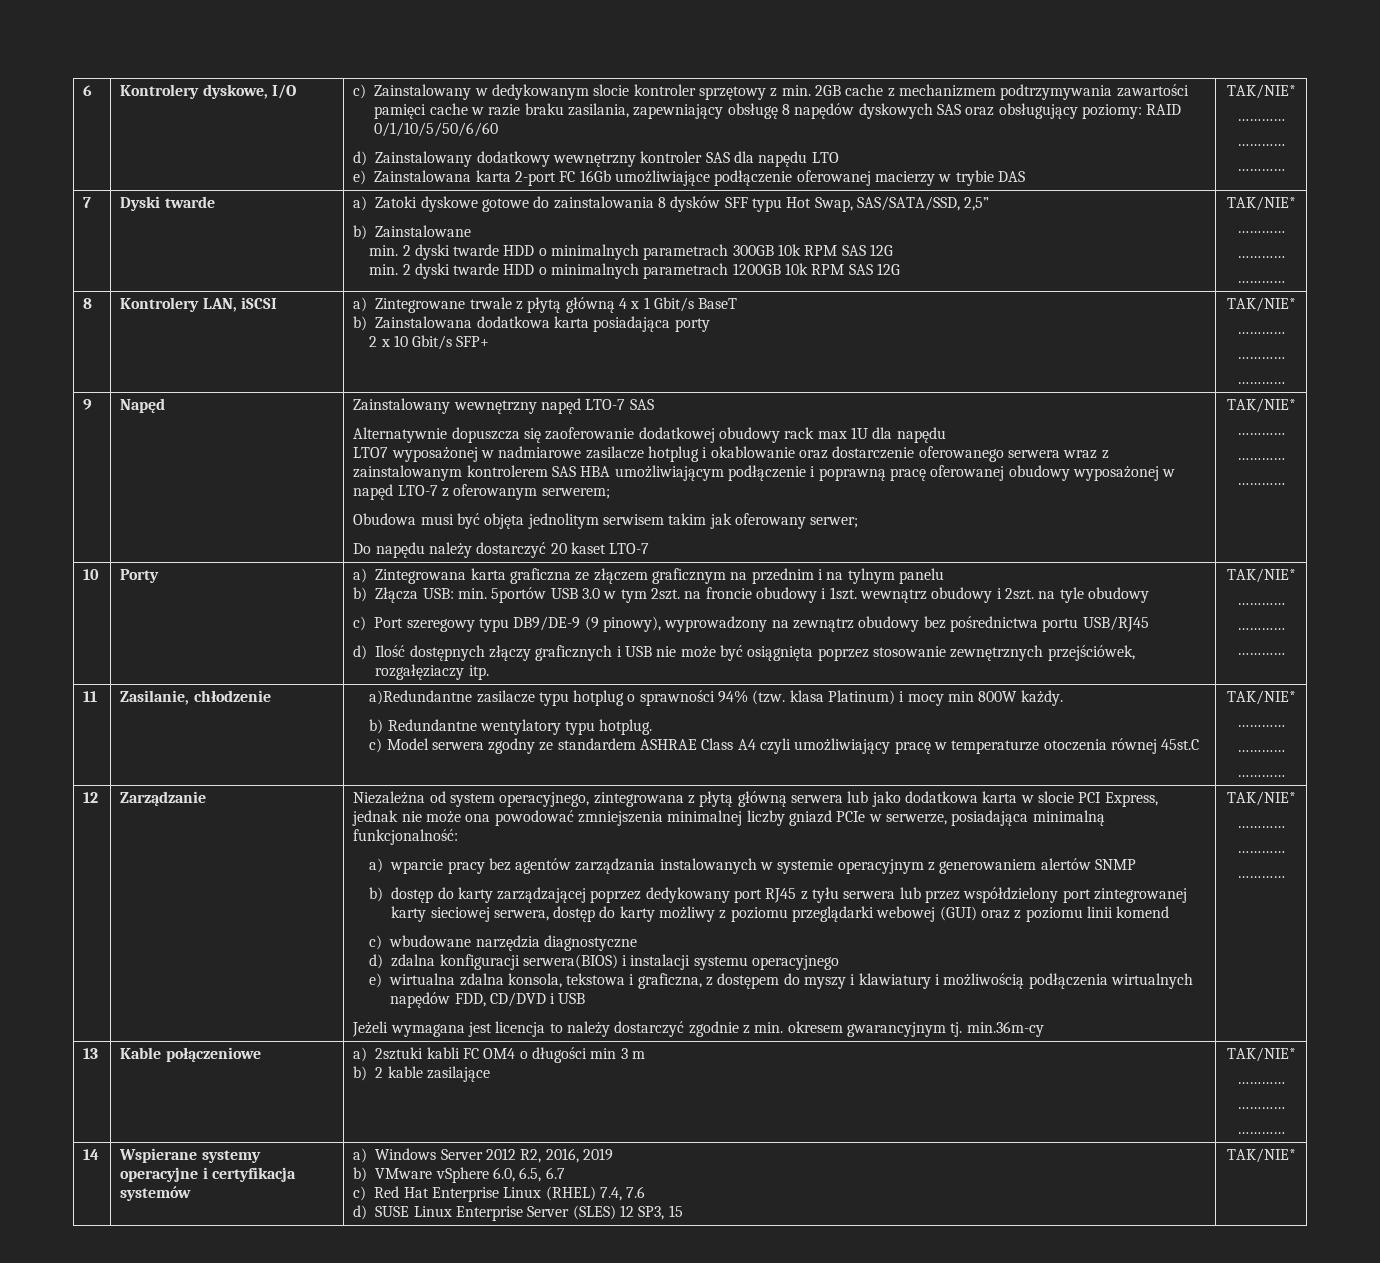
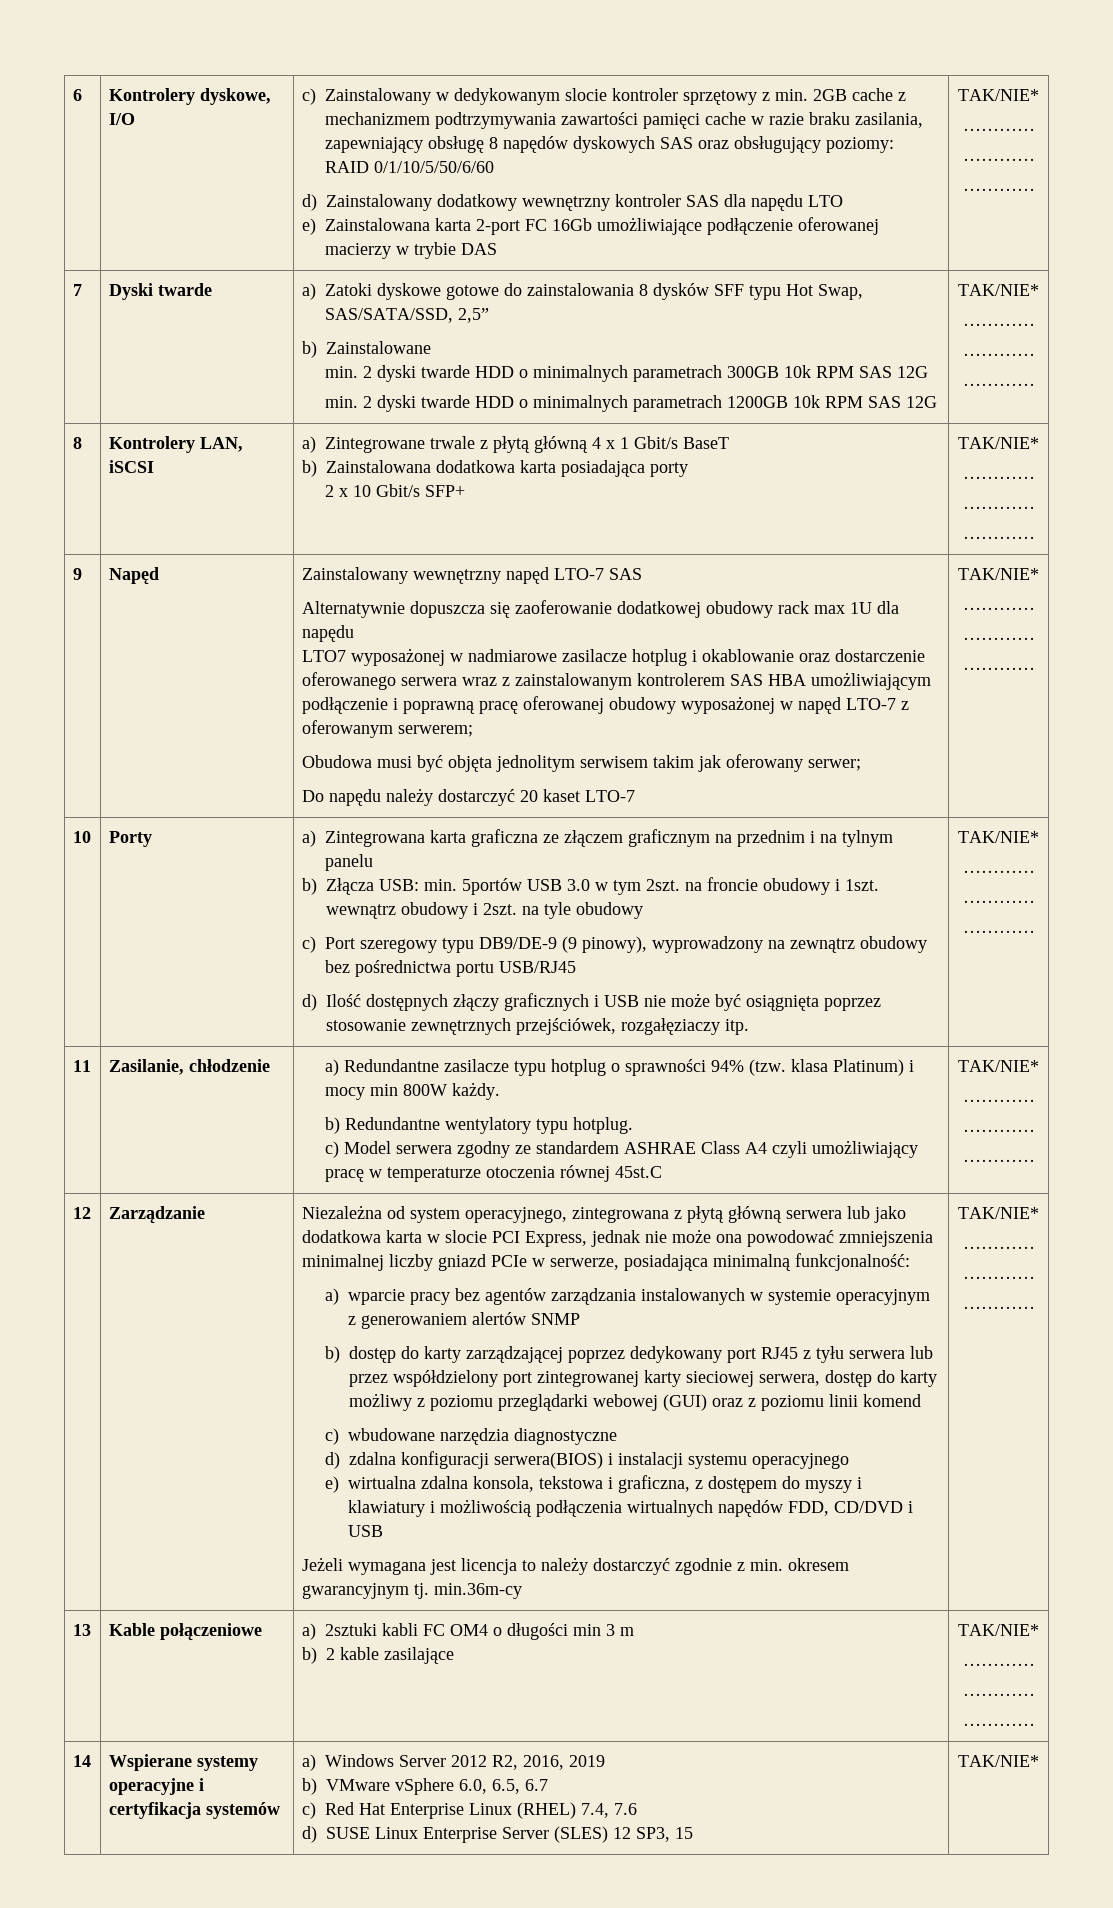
[369,690,473,705] a)Redundantne -> [324,1059,439,1076] a) Redundantne

